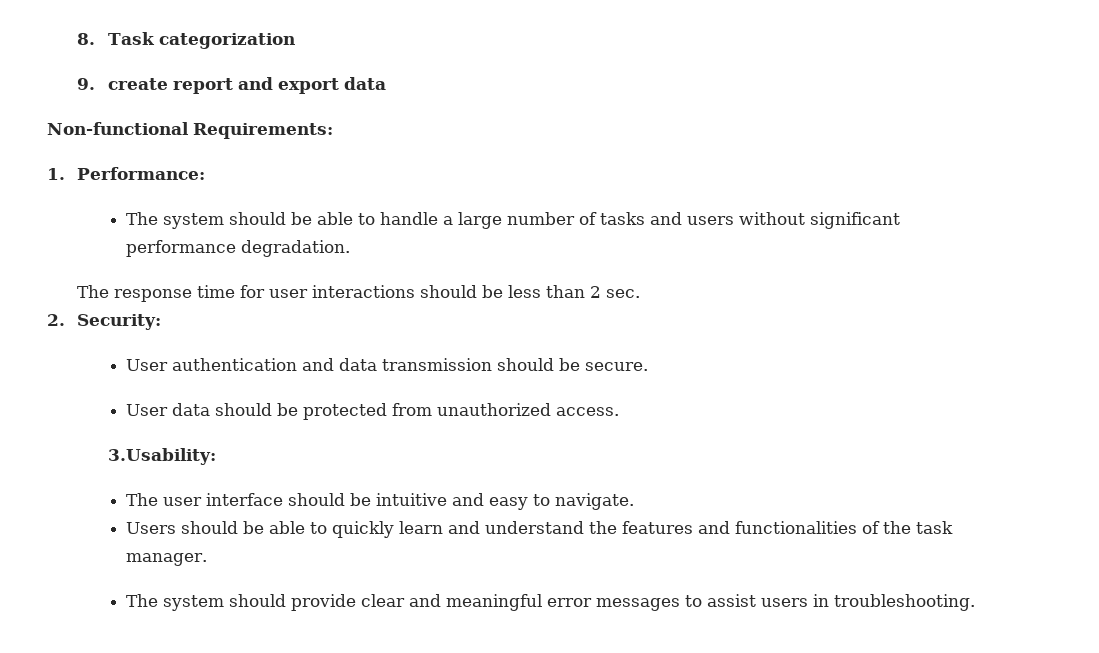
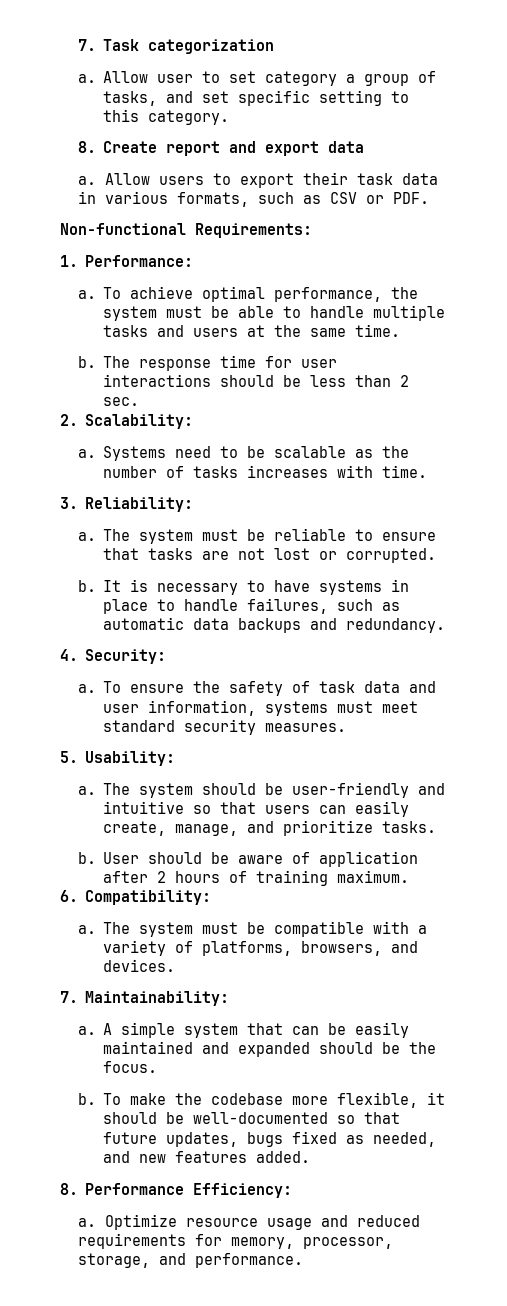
[77,33,96,45] 8. -> [77,39,96,51] 7.
[77,77,386,94] [47,122,333,139] [47,167,206,180] [125,212,900,229] [125,240,350,257] 9. create report and export data // Non-functional Requirements: // 1. Performance: // The system should be able to handle a large number of tasks and users without significant performance degradation. // -> [77,71,436,86] [102,90,409,106] [102,109,229,125] [77,141,364,156] [77,172,438,188] [77,191,429,207] [60,223,312,238] [60,255,194,267] [77,286,418,302] [102,305,445,321] [102,324,400,337] [77,356,96,368] a. Allow user to set category a group of tasks, and set specific setting to this category. // 8. Create report and export data // a. Allow users to export their task data in various formats, such as CSV or PDF. // Non-functional Requirements: // 1. Performance: // a. To achieve optimal performance, the system must be able to handle multiple tasks and users at the same time. // b.
[77,314,162,330] [125,358,648,371] [125,403,619,420] [107,448,216,465] [125,493,634,510] [125,521,953,538] [125,553,207,566] [125,594,975,611] Security: // User authentication and data transmission should be secure. // User data should be protected from unauthorized access. // 3.Usability: // The user interface should be intuitive and easy to navigate. // Users should be able to quickly learn and understand the features and functionalities of the task manager. // The system should provide clear and meaningful error messages to assist users in troubleshooting. -> [85,414,194,429] [77,446,409,461] [102,465,427,478] [60,497,194,512] [77,528,436,544] [102,548,436,563] [77,579,409,595] [102,598,400,614] [102,617,445,633] [60,649,167,664] [77,681,436,696] [102,700,418,716] [102,719,346,735] [60,751,176,766] [77,782,445,798] [102,801,409,817] [102,820,436,836] [77,851,418,867] [102,870,409,886] [60,890,212,905] [77,921,427,937] [102,940,418,956] [102,959,175,972] [60,991,230,1006] [77,1022,409,1038] [102,1041,436,1057] [102,1061,157,1073] [77,1092,445,1108] [102,1112,400,1124] [102,1131,436,1147] [102,1151,310,1163] [60,1183,293,1198] [77,1214,420,1230] [77,1233,393,1249] [77,1253,303,1268] Scalability: // a. Systems need to be scalable as the number of tasks increases with time. // 3. Reliability: // a. The system must be reliable to ensure that tasks are not lost or corrupted. // b. It is necessary to have systems in place to handle failures, such as automatic data backups and redundancy. // 4. Security: // a. To ensure the safety of task data and user information, systems must meet standard security measures. // 5. Usability: // a. The system should be user-friendly and intuitive so that users can easily create, manage, and prioritize tasks. // b. User should be aware of application after 2 hours of training maximum. // 6. Compatibility: // a. The system must be compatible with a variety of platforms, browsers, and devices. // 7. Maintainability: // a. A simple system that can be easily maintained and expanded should be the focus. // b. To make the codebase more flexible, it should be well-documented so that future updates, bugs fixed as needed, and new features added. // 8. Performance Efficiency: // a. Optimize resource usage and reduced requirements for memory, processor, storage, and performance.

